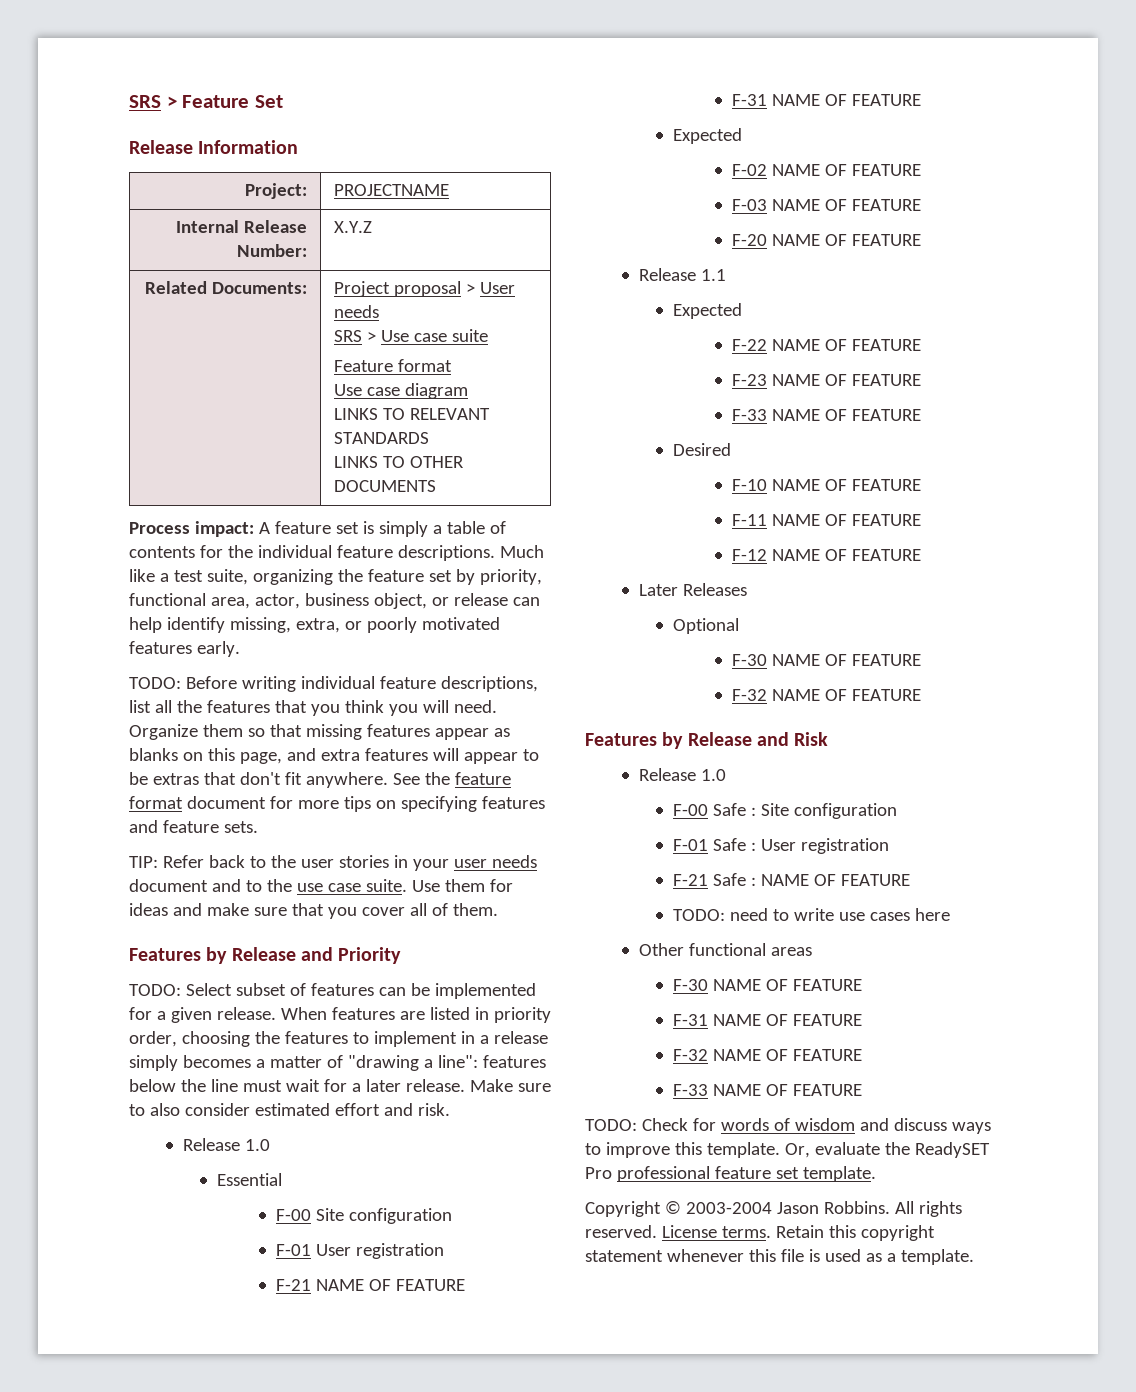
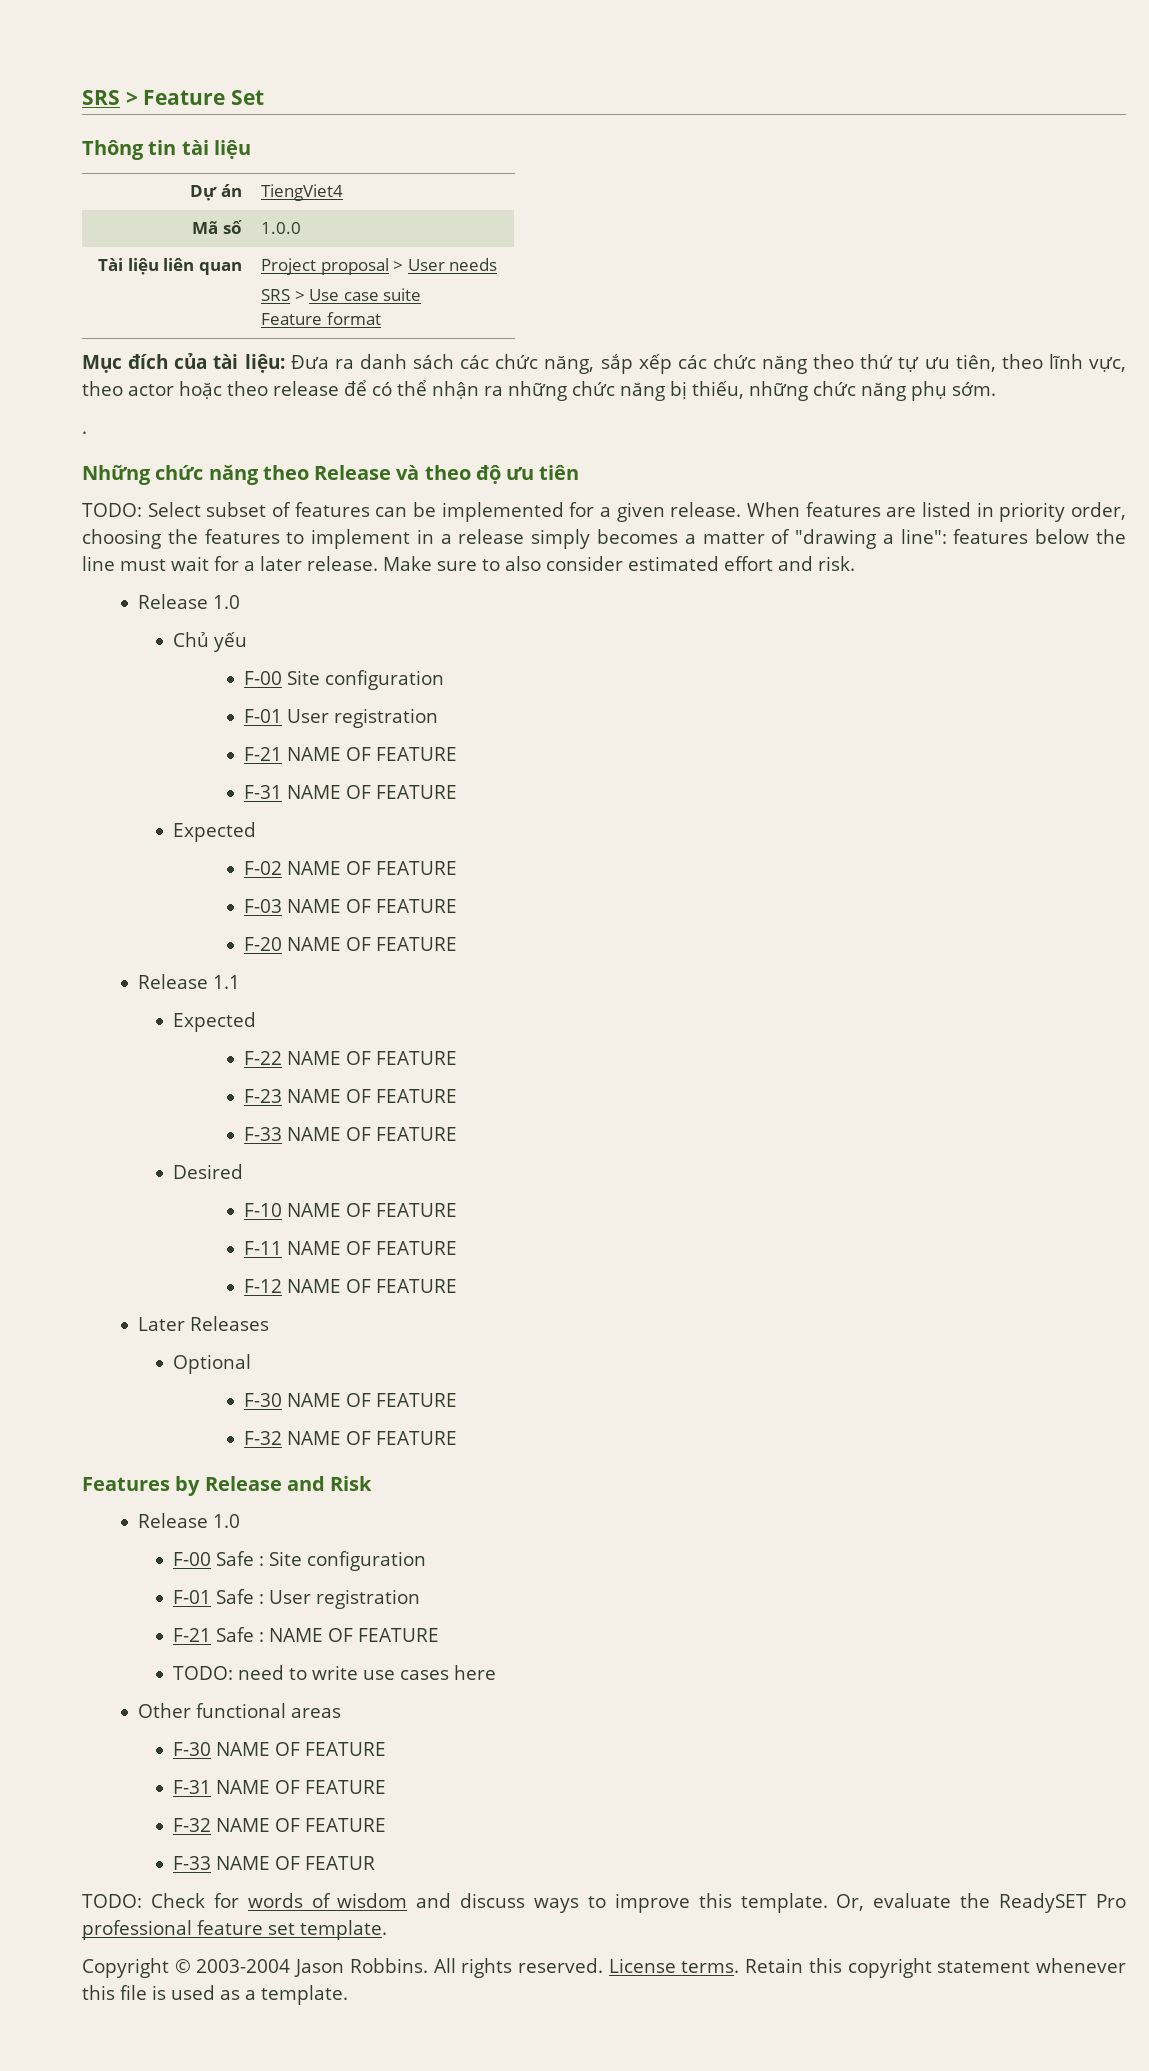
[129,140,299,154] [245,183,308,199] [333,184,449,196] [176,220,308,233] [237,244,308,257] [333,221,372,233] [145,281,308,294] Release Information // Project: | PROJECTNAME // Internal Release Number: | X.Y.Z // Related Documents: -> [82,140,251,160] [190,184,242,201] [261,184,344,201] [192,220,242,234] [261,222,302,234] [98,258,242,275] Thông tin tài liệu // Dự án | TiengViet4 // Mã số | 1.0.0 // Tài liệu liên quan
[333,383,468,399] [333,408,490,420] [333,432,429,444] [333,456,464,468] [333,480,436,492] [129,521,506,537] [129,545,544,561] [129,569,542,585] [129,593,540,609] [129,617,500,633] [129,641,240,657] [129,676,538,692] [129,700,497,716] [129,724,510,740] [129,748,539,764] [129,772,511,788] [129,796,545,812] [129,820,258,833] [129,855,537,871] [129,879,513,892] [129,903,498,919] [129,947,402,964] // Use case diagram // LINKS TO RELEVANT STANDARDS // LINKS TO OTHER DOCUMENTS // Process impact: A feature set is simply a table of contents for the individual feature descriptions. Much like a test suite, organizing the feature set by priority, functional area, actor, business object, or release can help identify missing, extra, or poorly motivated features early. // TODO: Before writing individual feature descriptions, list all the features that you think you will need. Organize them so that missing features appear as blanks on this page, and extra features will appear to be extras that don't fit anywhere. See the feature format document for more tips on specifying features and feature sets. // TIP: Refer back to the user stories in your user needs document and to the use case suite. Use them for ideas and make sure that you cover all of them. // Features by Release and Priority -> [82,353,1126,374] [82,380,996,401] [82,431,87,434] [82,465,580,485] // Mục đích của tài liệu: Đưa ra danh sách các chức năng, sắp xếp các chức năng theo thứ tự ưu tiên, theo lĩnh vực, theo actor hoặc theo release để có thể nhận ra những chức năng bị thiếu, những chức năng phụ sớm. // . // Những chức năng theo Release và theo độ ưu tiên
[216,1173,282,1186] Essential -> [173,632,248,652] Chủ yếu
[792,1084,862,1096] FEATURE -> [305,1856,376,1870] FEATUR

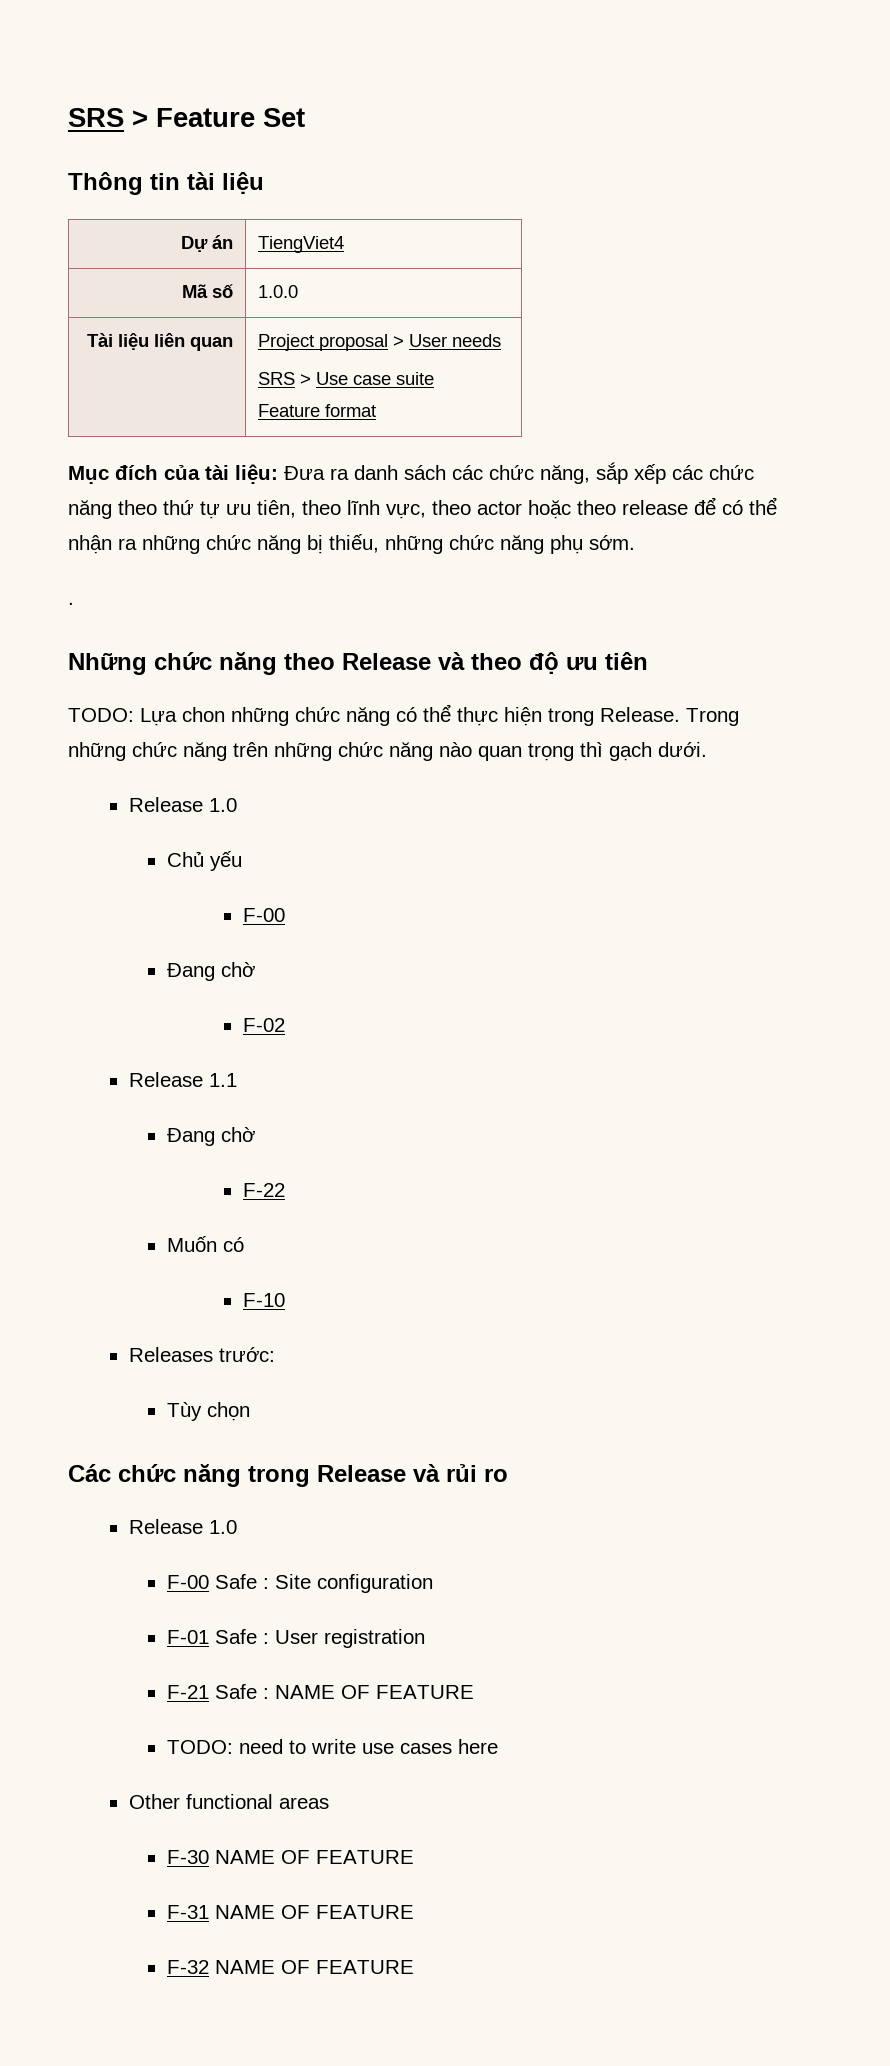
[147,502,1126,522] [82,529,1127,549] [82,556,855,571] Select subset of features can be implemented for a given release. When features are listed in priority order, choosing the features to implement in a release simply becomes a matter of "drawing a line": features below the line must wait for a later release. Make sure to also consider estimated effort and risk. -> [140,704,739,726] [68,742,707,761] Lựa chon những chức năng có thể thực hiện trong Release. Trong những chức năng trên những chức năng nào quan trọng thì gạch dưới.
[286,670,444,690] [243,708,438,728] [243,747,457,761] [243,785,457,799] [173,822,257,842] [243,861,457,875] [243,899,457,913] [243,937,457,951] Site configuration // F-01 User registration // F-21 NAME OF FEATURE // F-31 NAME OF FEATURE // Expected // F-02 NAME OF FEATURE // F-03 NAME OF FEATURE // F-20 NAME OF FEATURE -> [166,962,255,981] [242,1018,285,1032] // Đang chờ // F-02
[173,1012,257,1032] Expected -> [166,1127,255,1146] Đang chờ
[286,1051,457,1065] [243,1089,457,1103] [243,1127,457,1141] [173,1164,244,1179] [243,1203,457,1217] [243,1241,457,1255] [243,1279,457,1293] [137,1316,269,1331] [173,1354,252,1374] [243,1393,457,1407] [243,1431,457,1445] [82,1476,373,1496] NAME OF FEATURE // F-23 NAME OF FEATURE // F-33 NAME OF FEATURE // Desired // F-10 NAME OF FEATURE // F-11 NAME OF FEATURE // F-12 NAME OF FEATURE // Later Releases // Optional // F-30 NAME OF FEATURE // F-32 NAME OF FEATURE // Features by Release and Risk -> [166,1236,244,1252] [242,1293,285,1307] [128,1347,275,1362] [166,1402,250,1421] [68,1464,508,1487] // Muốn có // F-10 // Releases trước: // Tùy chọn // Các chức năng trong Release và rủi ro
[173,1856,376,1870] [82,1893,1126,1913] [82,1920,387,1940] [82,1958,1126,1978] [82,1985,348,2005] // F-33 NAME OF FEATUR // TODO: Check for words of wisdom and discuss ways to improve this template. Or, evaluate the ReadySET Pro professional feature set template. // Copyright © 2003-2004 Jason Robbins. All rights reserved. License terms. Retain this copyright statement whenever this file is used as a template. -> (414, 1967) none

